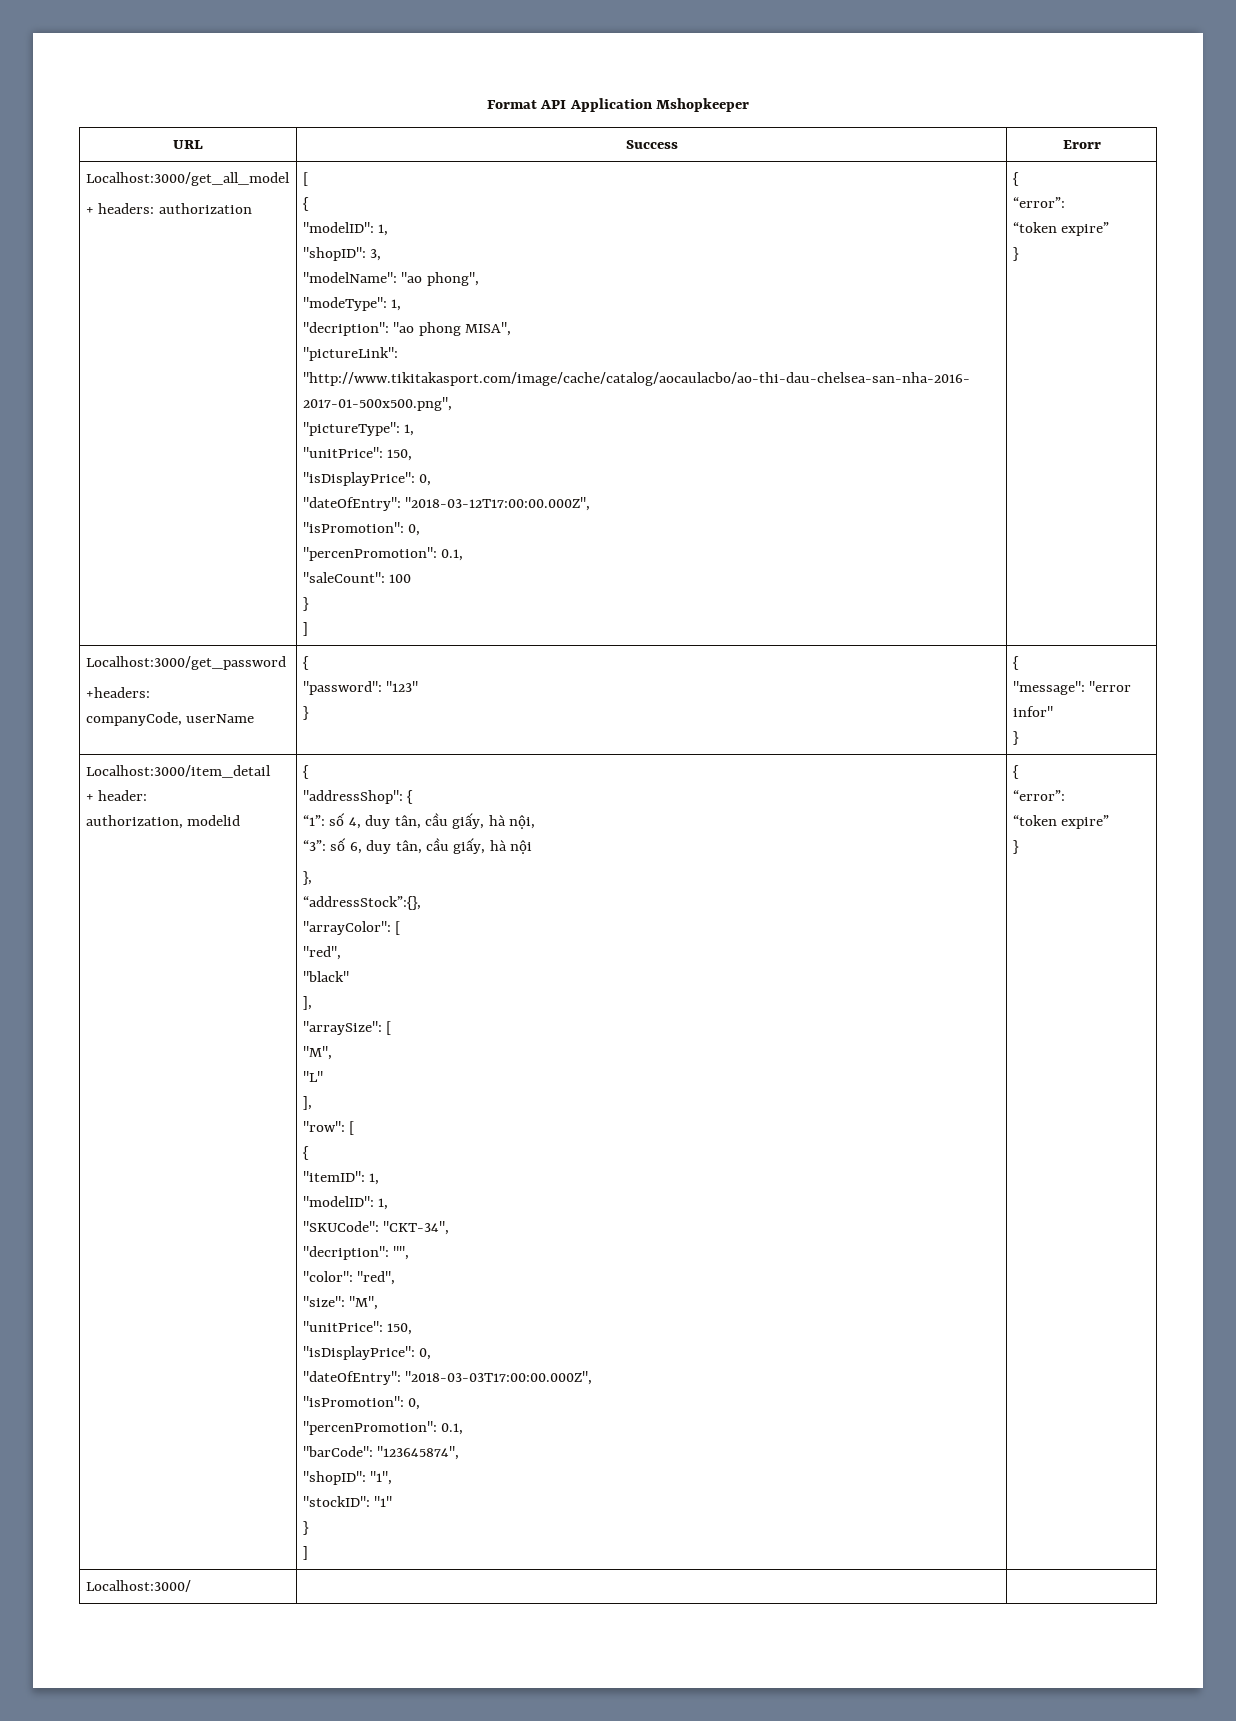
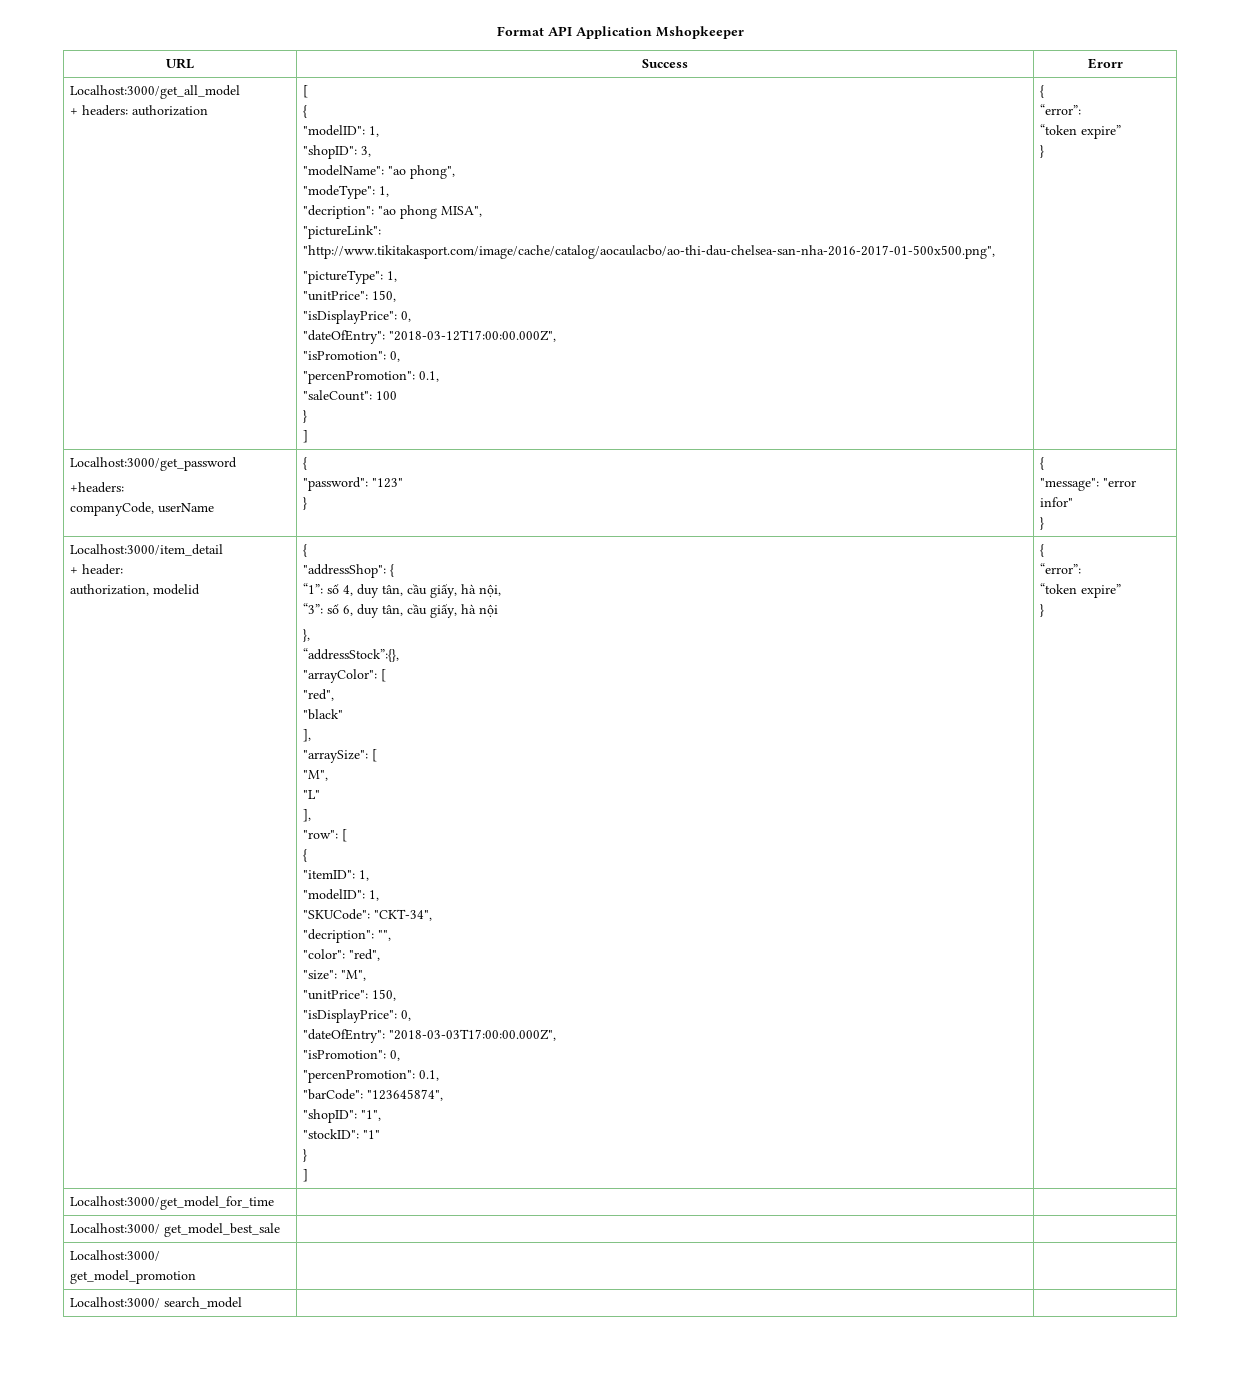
[85,1580,191,1592] Localhost:3000/ -> [70,1196,275,1210] [70,1223,281,1237] [70,1250,161,1261] [70,1270,197,1284] [70,1297,243,1309] Localhost:3000/get_model_for_time | | // Localhost:3000/ get_model_best_sale | | // Localhost:3000/ get_model_promotion | | // Localhost:3000/ search_model

